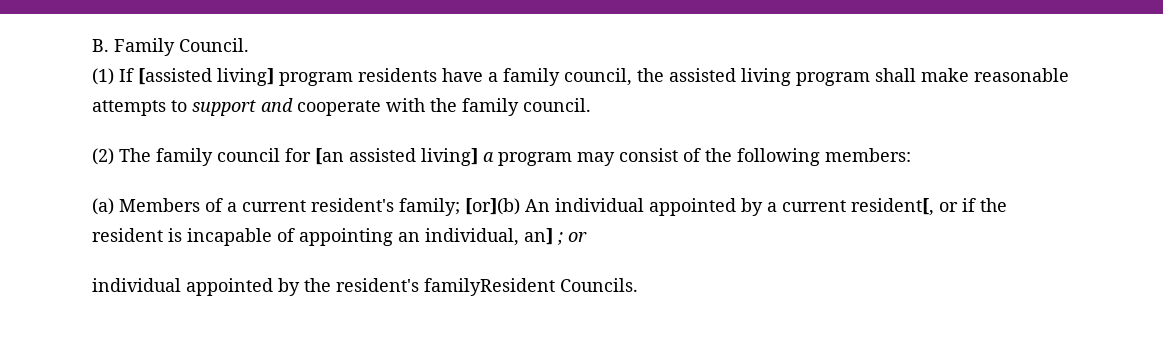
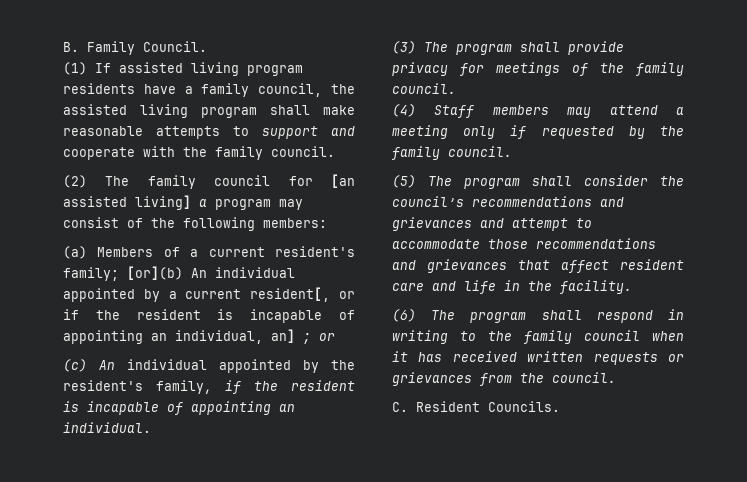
[138,68,274,86] [assisted living] -> [119,62,239,76] assisted living
(587, 237) none -> [63,359,115,372] (c) An
[424,278,555,296] familyResident -> [156,380,355,394] [63,401,295,415] [63,422,151,433] [392,41,624,55] [392,62,684,76] [392,83,456,94] [392,104,684,118] [392,125,684,139] [392,146,512,160] [392,175,684,189] [392,196,624,207] [392,217,592,231] [392,238,656,249] [392,259,684,273] [392,280,632,294] [392,309,684,323] [392,330,684,344] [392,351,684,365] [392,372,616,386] [392,401,480,412] family, if the resident is incapable of appointing an individual. // (3) The program shall provide privacy for meetings of the family council. // (4) Staff members may attend a meeting only if requested by the family council. // (5) The program shall consider the council’s recommendations and grievances and attempt to accommodate those recommendations and grievances that affect resident care and life in the facility. // (6) The program shall respond in writing to the family council when it has received written requests or grievances from the council. // C. Resident

